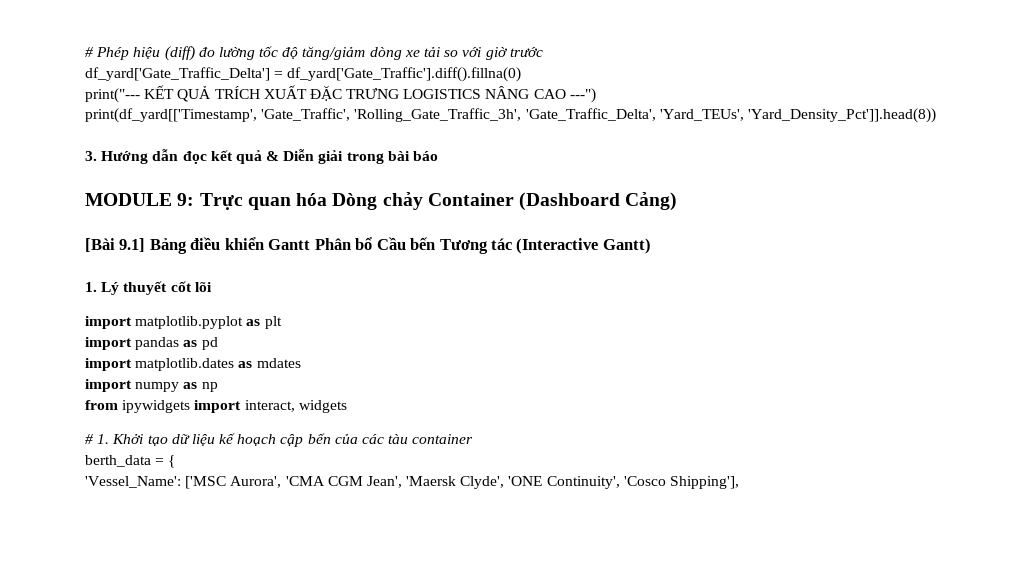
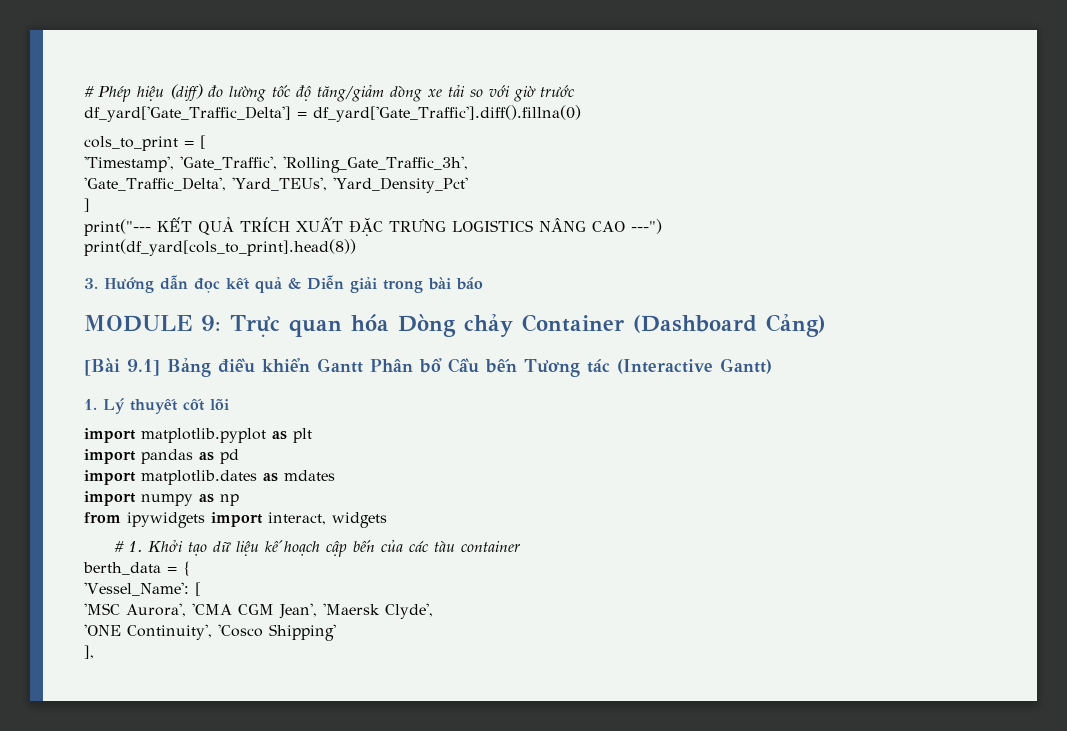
(522, 74) none -> [84,135,206,151] [84,156,468,173] [84,177,468,193] [84,198,90,212] // cols_to_print = [ // 'Timestamp', 'Gate_Traffic', 'Rolling_Gate_Traffic_3h', // 'Gate_Traffic_Delta', 'Yard_TEUs', 'Yard_Density_Pct' // ]
[85,108,936,123] print(df_yard[['Timestamp', 'Gate_Traffic', 'Rolling_Gate_Traffic_3h', 'Gate_Traffic_Delta', 'Yard_TEUs', 'Yard_Density_Pct']].head(8)) -> [84,239,356,256] print(df_yard[cols_to_print].head(8))
[185,476,227,489] ['MSC -> [194,582,201,596] [84,603,120,615] [ // 'MSC
(505, 482) none -> (433, 611) //
[670,476,740,489] Shipping'], -> [269,624,336,641] [84,645,94,659] Shipping' // ],

